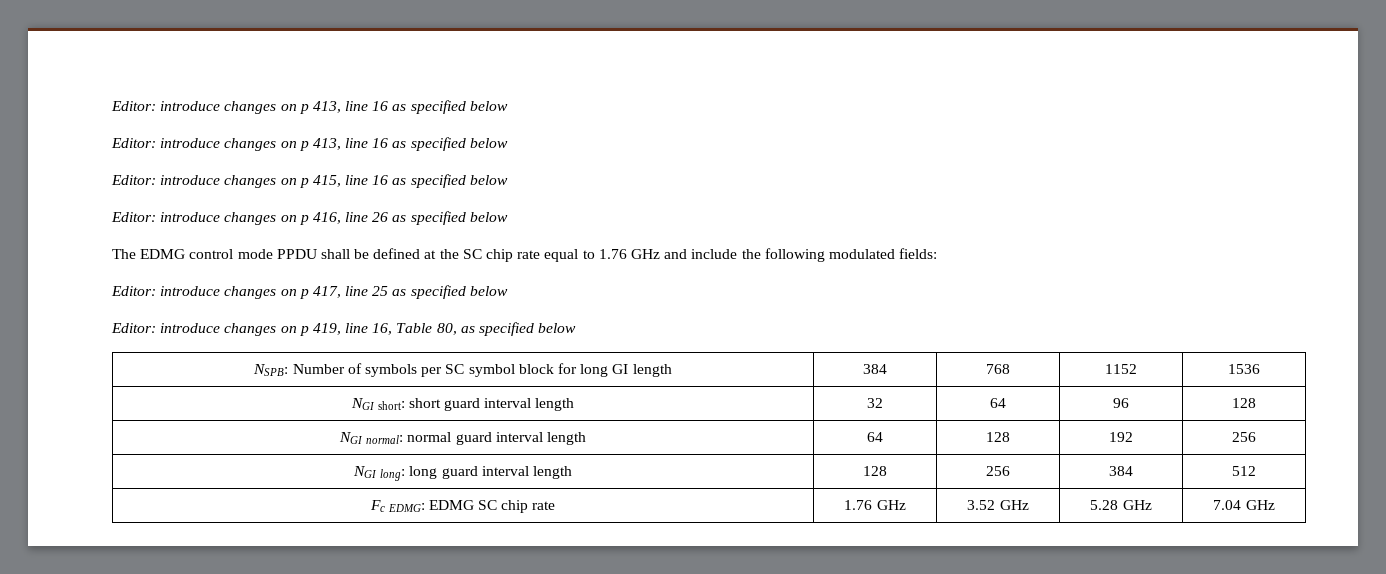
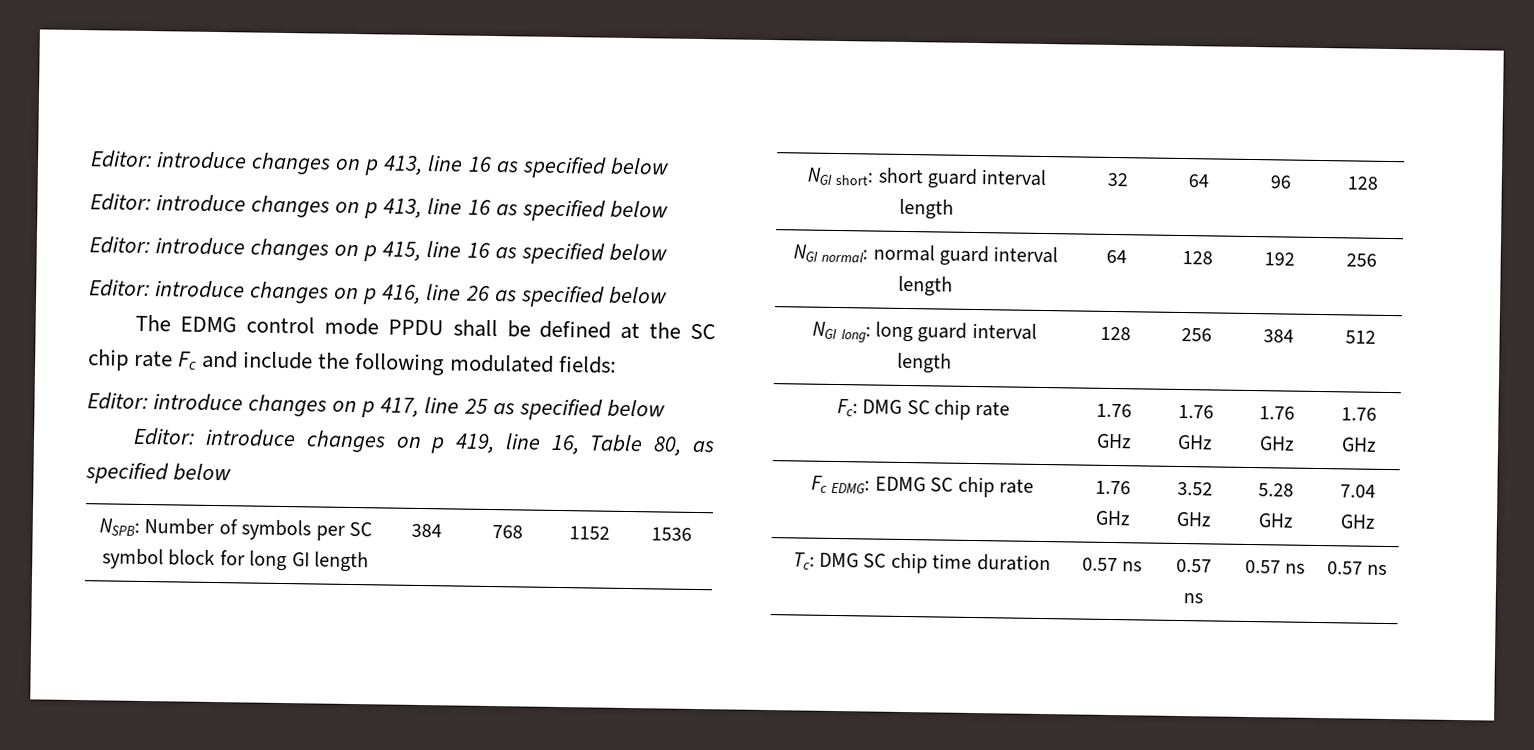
[544,249,660,262] equal to 1.76 GHz -> [178,351,198,370] Fc
(1256, 471) none -> [836,399,1011,420] [1096,403,1132,418] [1095,433,1132,449] [1177,404,1214,419] [1177,434,1213,450] [1259,406,1295,420] [1258,436,1295,451] [1341,407,1377,421] [1340,437,1377,452] // Fc: DMG SC chip rate | 1.76 GHz | 1.76 GHz | 1.76 GHz | 1.76 GHz
(1275, 505) none -> [792,552,1051,574] [1081,557,1143,572] [1175,558,1212,573] [1182,593,1203,604] [1244,559,1306,574] [1326,561,1388,576] // Tc: DMG SC chip time duration | 0.57 ns | 0.57 ns | 0.57 ns | 0.57 ns

